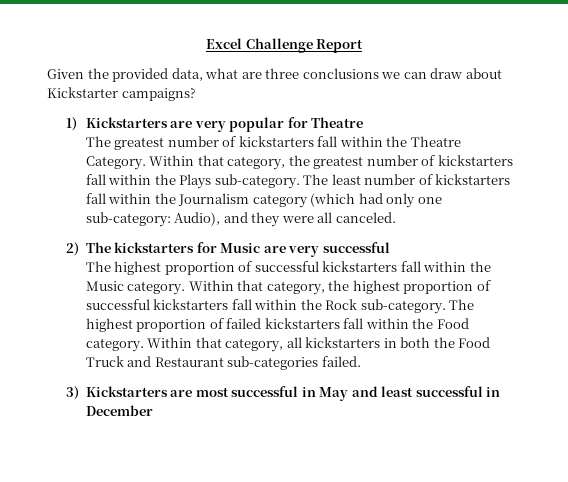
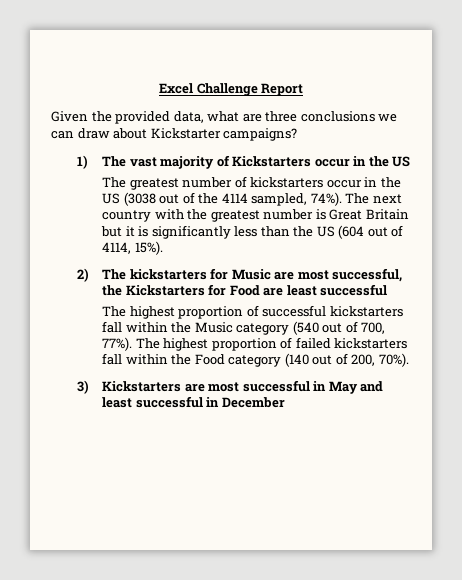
[85,117,364,132] Kickstarters are very popular for Theatre -> [102,155,411,169] The vast majority of Kickstarters occur in the US
[317,136,461,147] [85,155,513,170] [85,174,511,189] [85,193,442,208] [85,212,396,227] fall within the Theatre Category. Within that category, the greatest number of kickstarters fall within the Plays sub-category. The least number of kickstarters fall within the Journalism category (which had only one sub-category: Audio), and they were all canceled. -> [326,177,401,188] [102,192,402,206] [102,209,409,222] [101,225,404,239] [102,241,163,255] occur in the US (3038 out of the 4114 sampled, 74%). The next country with the greatest number is Great Britain but it is significantly less than the US (604 out of 4114, 15%).
[288,246,320,257] very -> [297,268,403,282] [102,284,317,296] most successful, the Kickstarters for Food are least
[127,280,491,295] [85,299,446,314] category. Within that category, the highest proportion of successful kickstarters fall within the Rock sub-category. -> [236,321,386,335] [102,337,133,351] category (540 out of 700, 77%).
[85,337,491,352] [85,356,361,370] category. Within that category, all kickstarters in both the Food Truck and Restaurant sub-categories failed. -> [228,353,409,367] category (140 out of 200, 70%).

